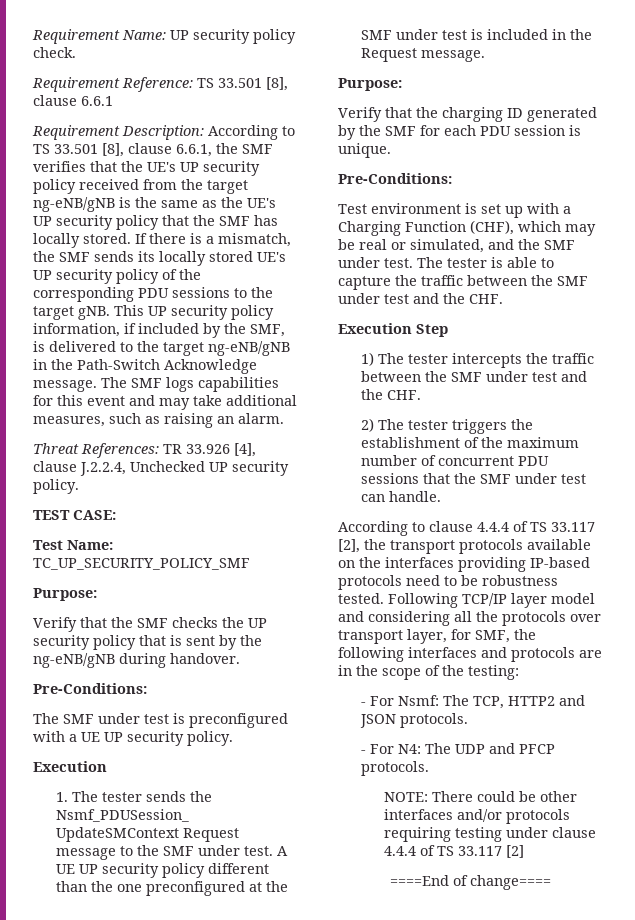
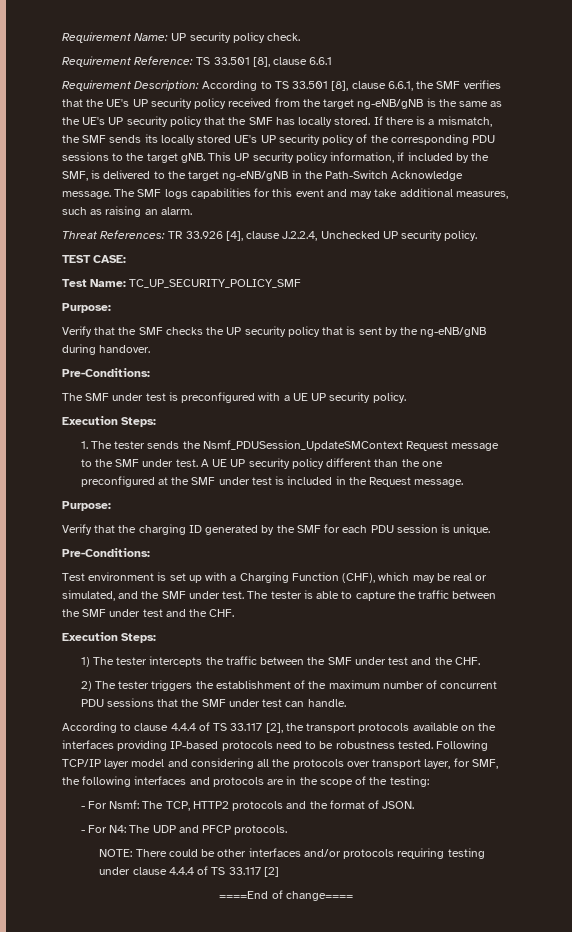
(107, 766) none -> [121,417,157,427] Steps:
[416,324,448,337] Step -> [121,633,157,643] Steps:
[559,695,586,706] [360,713,469,728] and JSON protocols. -> [232,800,415,811] protocols and the format of JSON.

